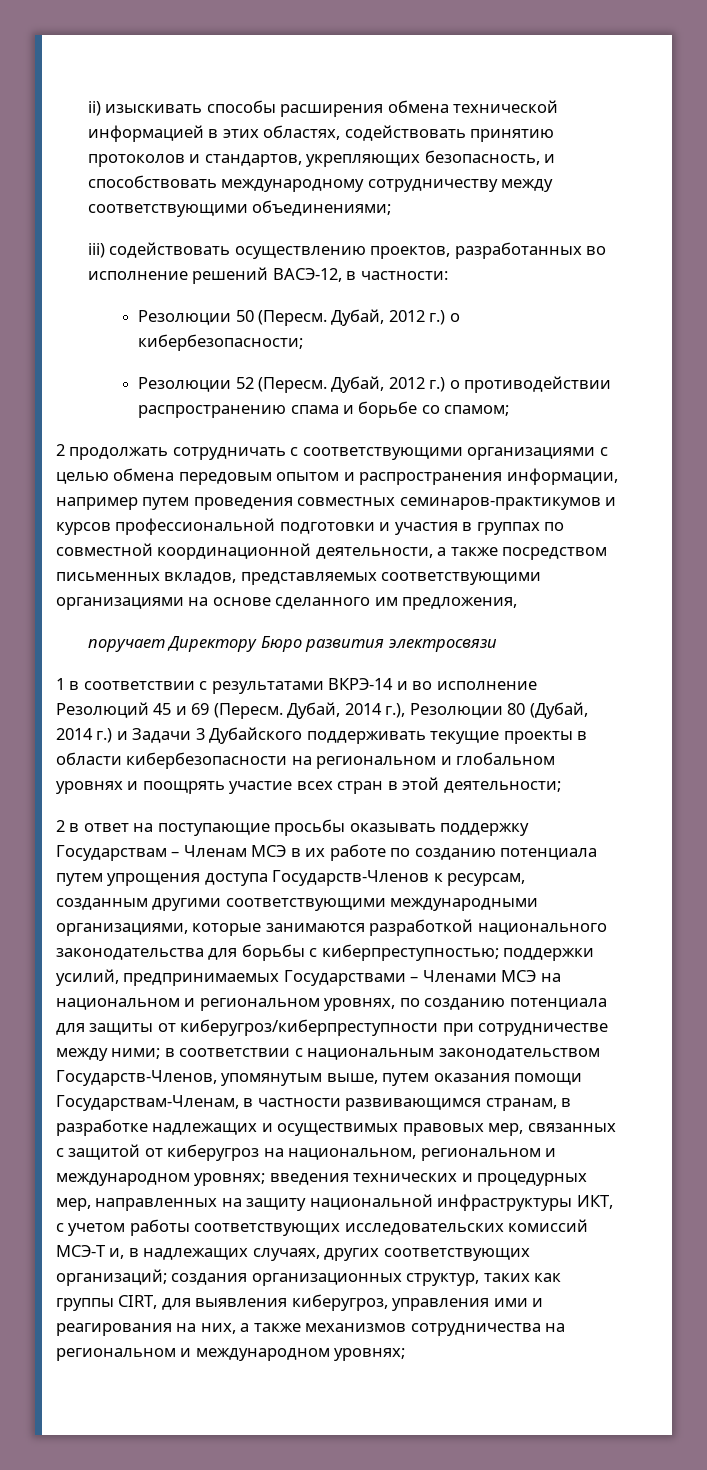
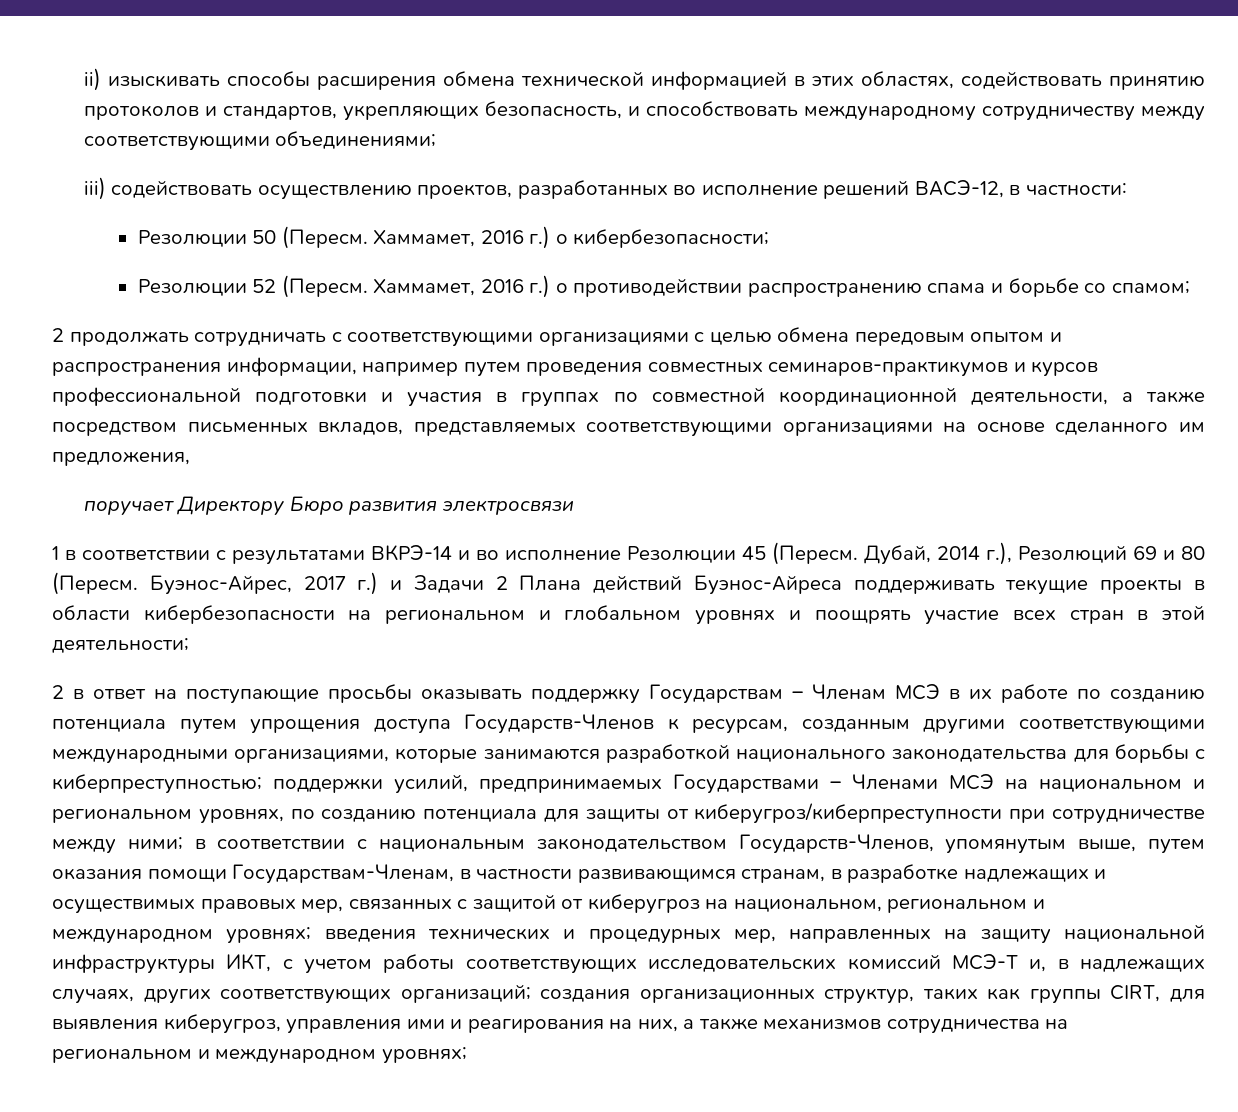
[331,309,425,326] Дубай, 2012 -> [373,230,524,247] Хаммамет, 2016
[331,376,425,393] Дубай, 2012 -> [373,279,524,296] Хаммамет, 2016
[56,702,588,719] [56,727,303,744] Резолюций 45 и 69 (Пересм. Дубай, 2014 г.), Резолюции 80 (Дубай, 2014 г.) и Задачи 3 Дубайского -> [627,542,1205,565] [52,572,842,595] Резолюции 45 (Пересм. Дубай, 2014 г.), Резолюций 69 и 80 (Пересм. Буэнос-Айрес, 2017 г.) и Задачи 2 Плана действий Буэнос-Айреса

